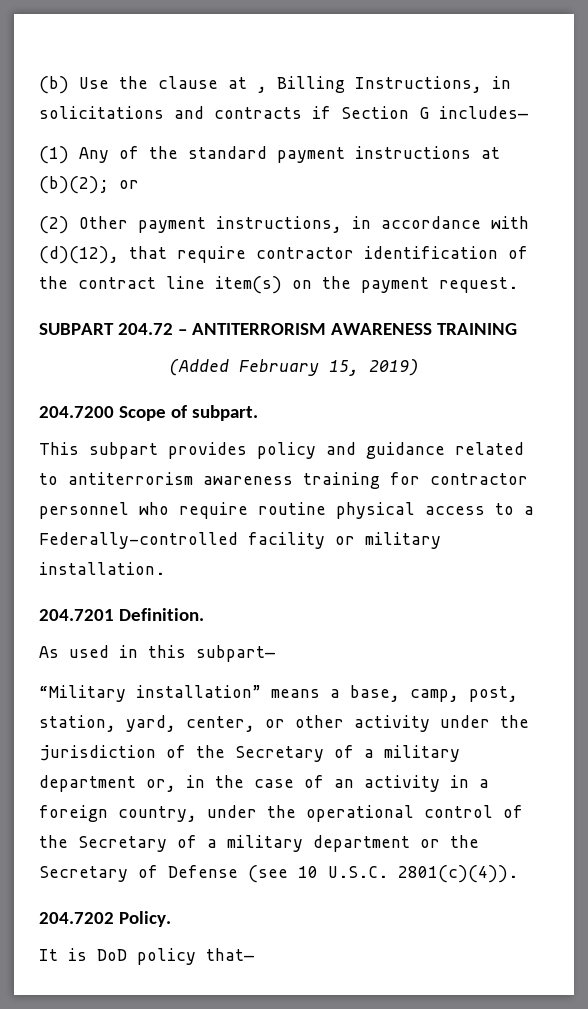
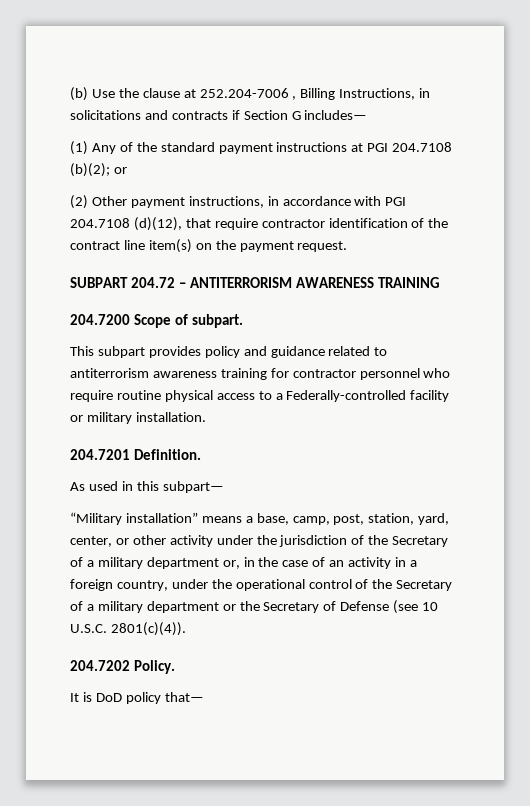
(247, 83) none -> [199,88,289,98] 252.204-7006
(500, 153) none -> [367,142,453,152] PGI 204.7108
(529, 222) none -> [385,197,407,206] [70,218,130,228] PGI 204.7108
[169,359,419,376] // (Added February 15, 2019) -> (440, 282) none

